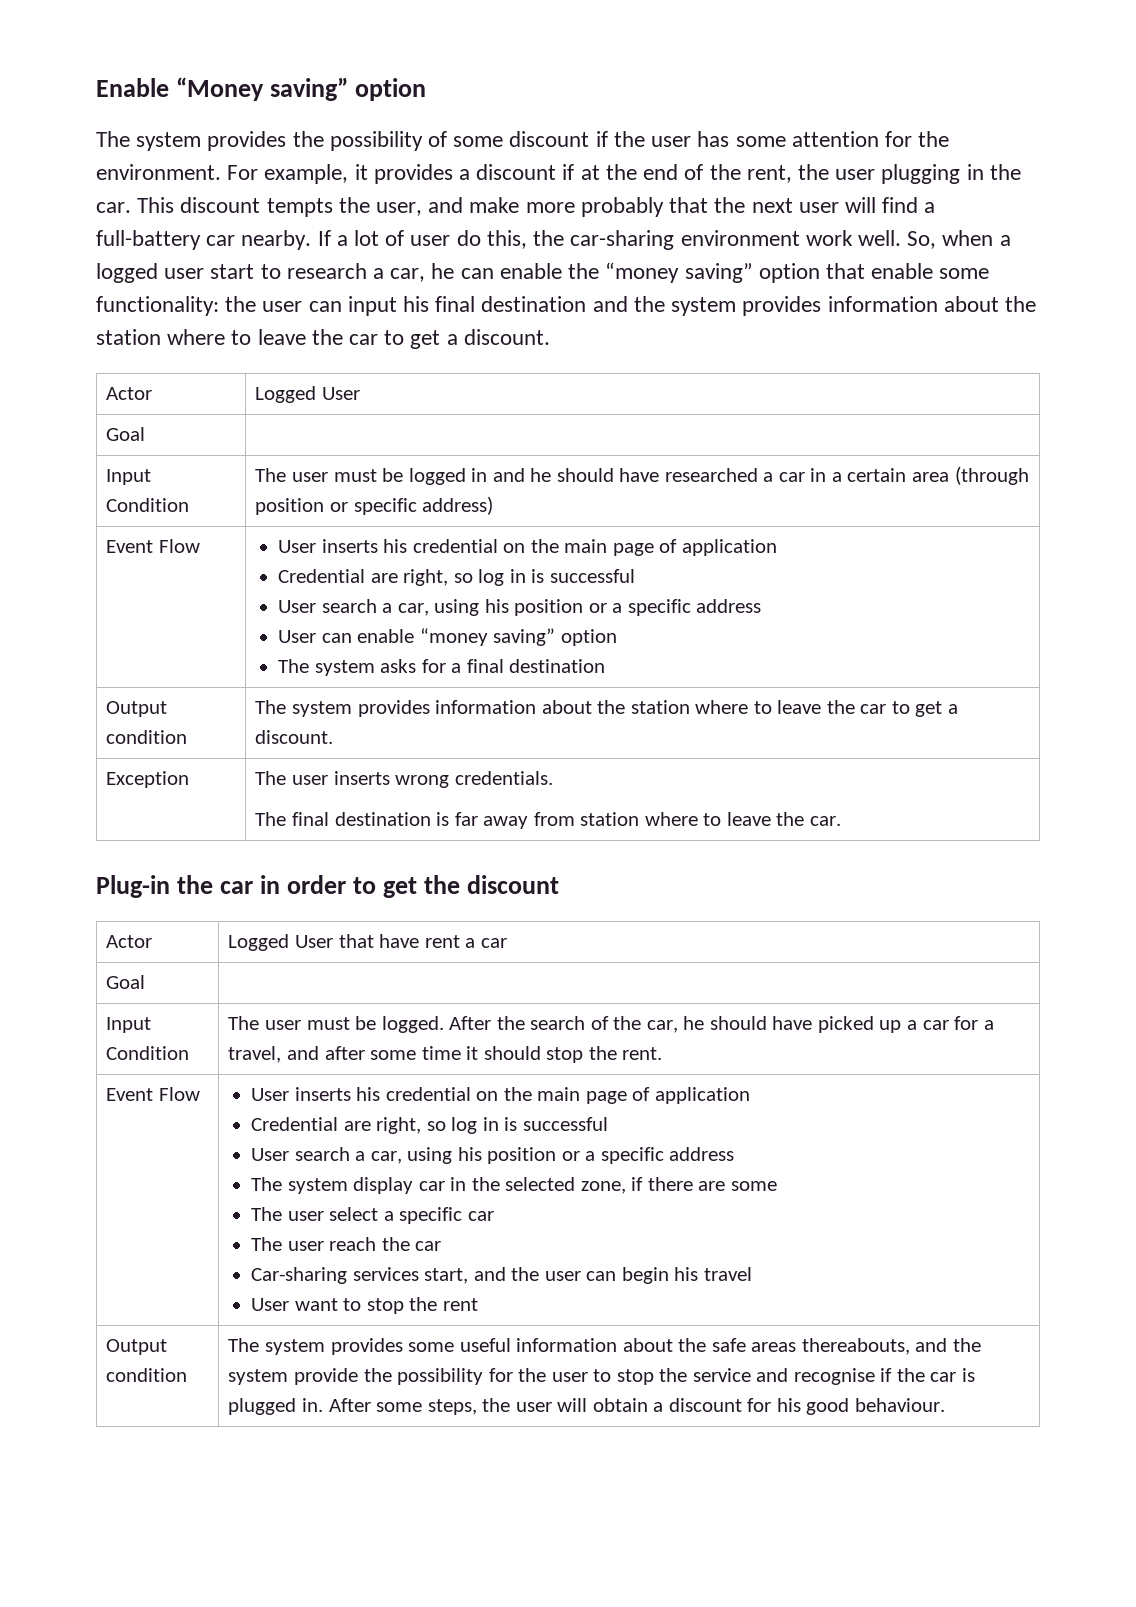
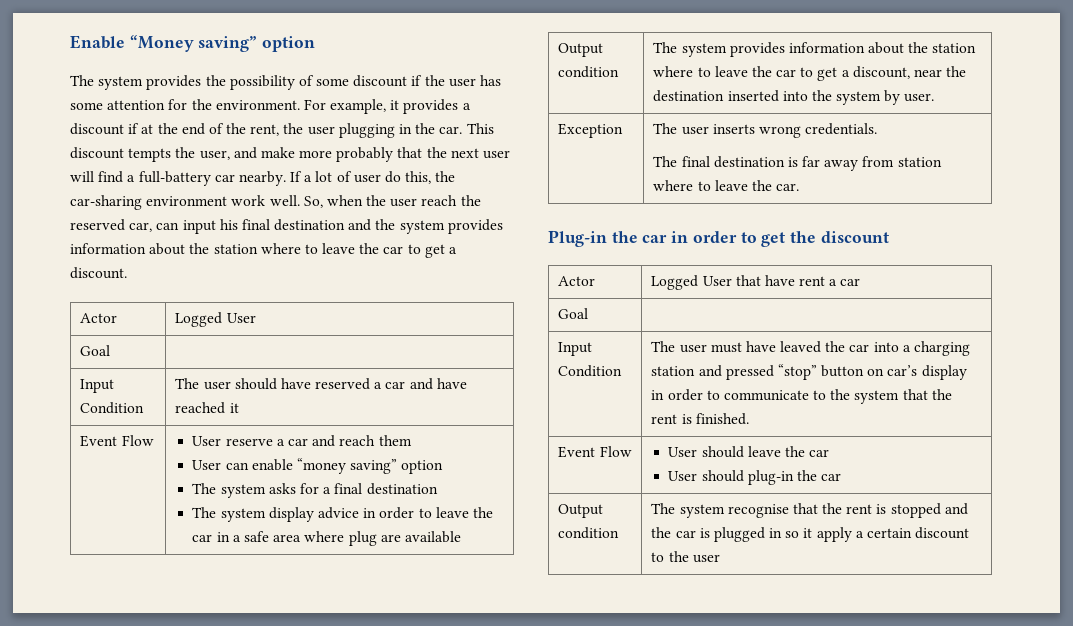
[999,235,1011,246] [96,262,990,283] [96,296,303,316] a logged user start to research a car, he can enable the “money saving” option that enable some functionality: the user -> [366,195,481,207] [70,219,153,232] the user reach the reserved car,
[333,466,1029,485] [255,496,494,515] [106,539,200,553] [278,539,777,556] [278,569,635,586] [278,599,762,616] must be logged in and he should have researched a car in a certain area (through position or specific address) // Event Flow | User inserts his credential on the main page of application // Credential are right, so log in is successful // User search a car, using his position or a specific address -> [234,378,467,390] [175,402,239,414] [80,435,154,447] [192,435,412,447] should have reserved a car and have reached it // Event Flow | User reserve a car and reach them
(606, 666) none -> [192,507,493,522] [192,531,461,546] // The system display advice in order to leave the car in a safe area where plug are available
[255,730,334,744] discount. -> [852,66,967,79] [653,90,935,105] discount, near the destination inserted into the system by user.
[355,1016,994,1033] [228,1046,663,1063] [106,1087,200,1101] [251,1087,750,1104] [251,1117,608,1134] [251,1147,735,1164] [251,1177,777,1194] [251,1207,494,1224] [251,1237,442,1251] [251,1267,752,1284] [251,1297,478,1314] [106,1339,168,1355] [106,1368,188,1382] [228,1338,981,1355] [228,1368,976,1385] [228,1398,945,1415] be logged. After the search of the car, he should have picked up a car for a travel, and after some time it should stop the rent. // Event Flow | User inserts his credential on the main page of application // Credential are right, so log in is successful // User search a car, using his position or a specific address // The system display car in the selected zone, if there are some // The user select a specific car // The user reach the car // Car-sharing services start, and the user can begin his travel // User want to stop the rent // Output condition | The system provides some useful information about the safe areas thereabouts, and the system provide the possibility for the user to stop the service and recognise if the car is plugged in. After some steps, the user will obtain a discount for his good behaviour. -> [745,341,971,356] [651,364,967,380] [651,389,952,404] [651,413,749,425] [558,446,632,458] [668,446,830,458] [668,470,842,485] [558,504,604,518] [558,527,620,539] [651,503,968,518] [651,527,970,542] [651,551,720,563] have leaved the car into a charging station and pressed “stop” button on car’s display in order to communicate to the system that the rent is finished. // Event Flow | User should leave the car // User should plug-in the car // Output condition | The system recognise that the rent is stopped and the car is plugged in so it apply a certain discount to the user

